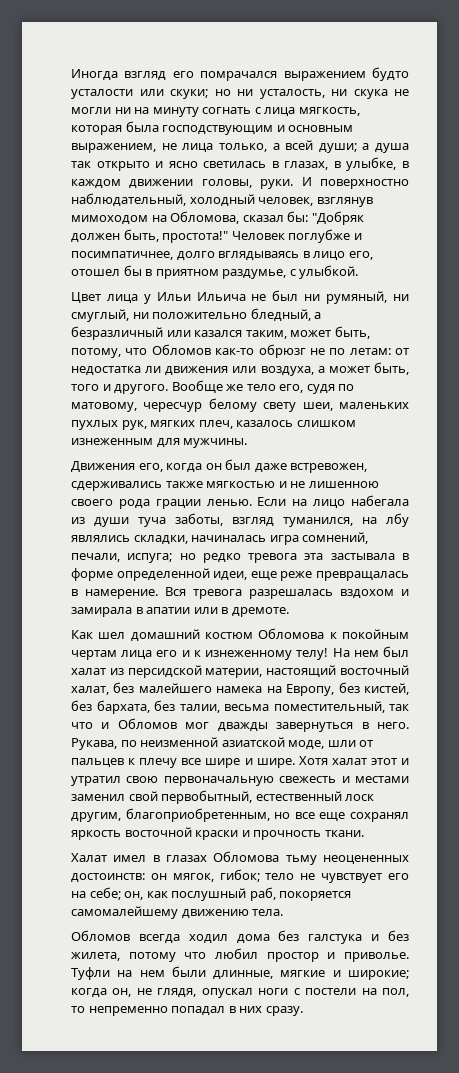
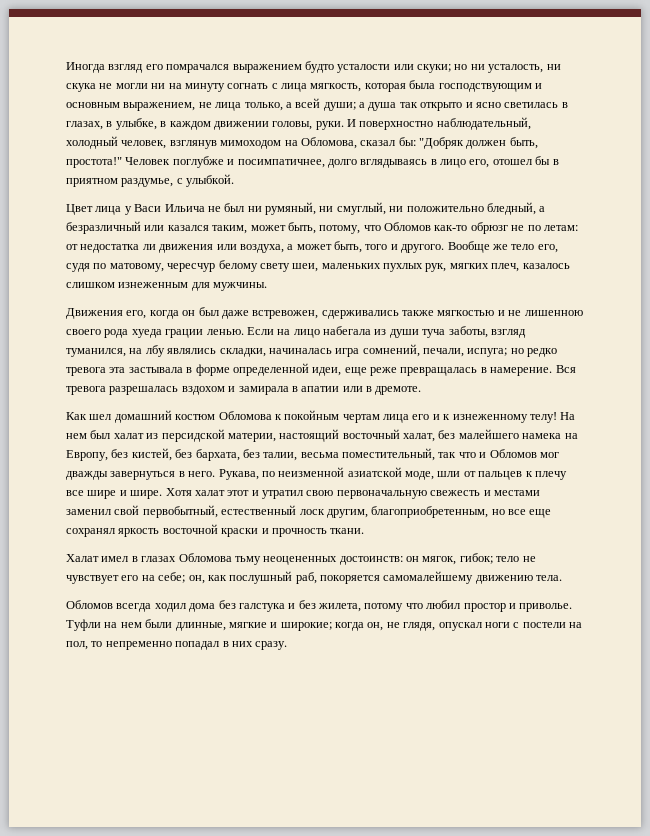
[156,292,191,301] Ильи -> [134,204,162,212] Васи
(150, 504) none -> [131,329,162,338] хуеда

